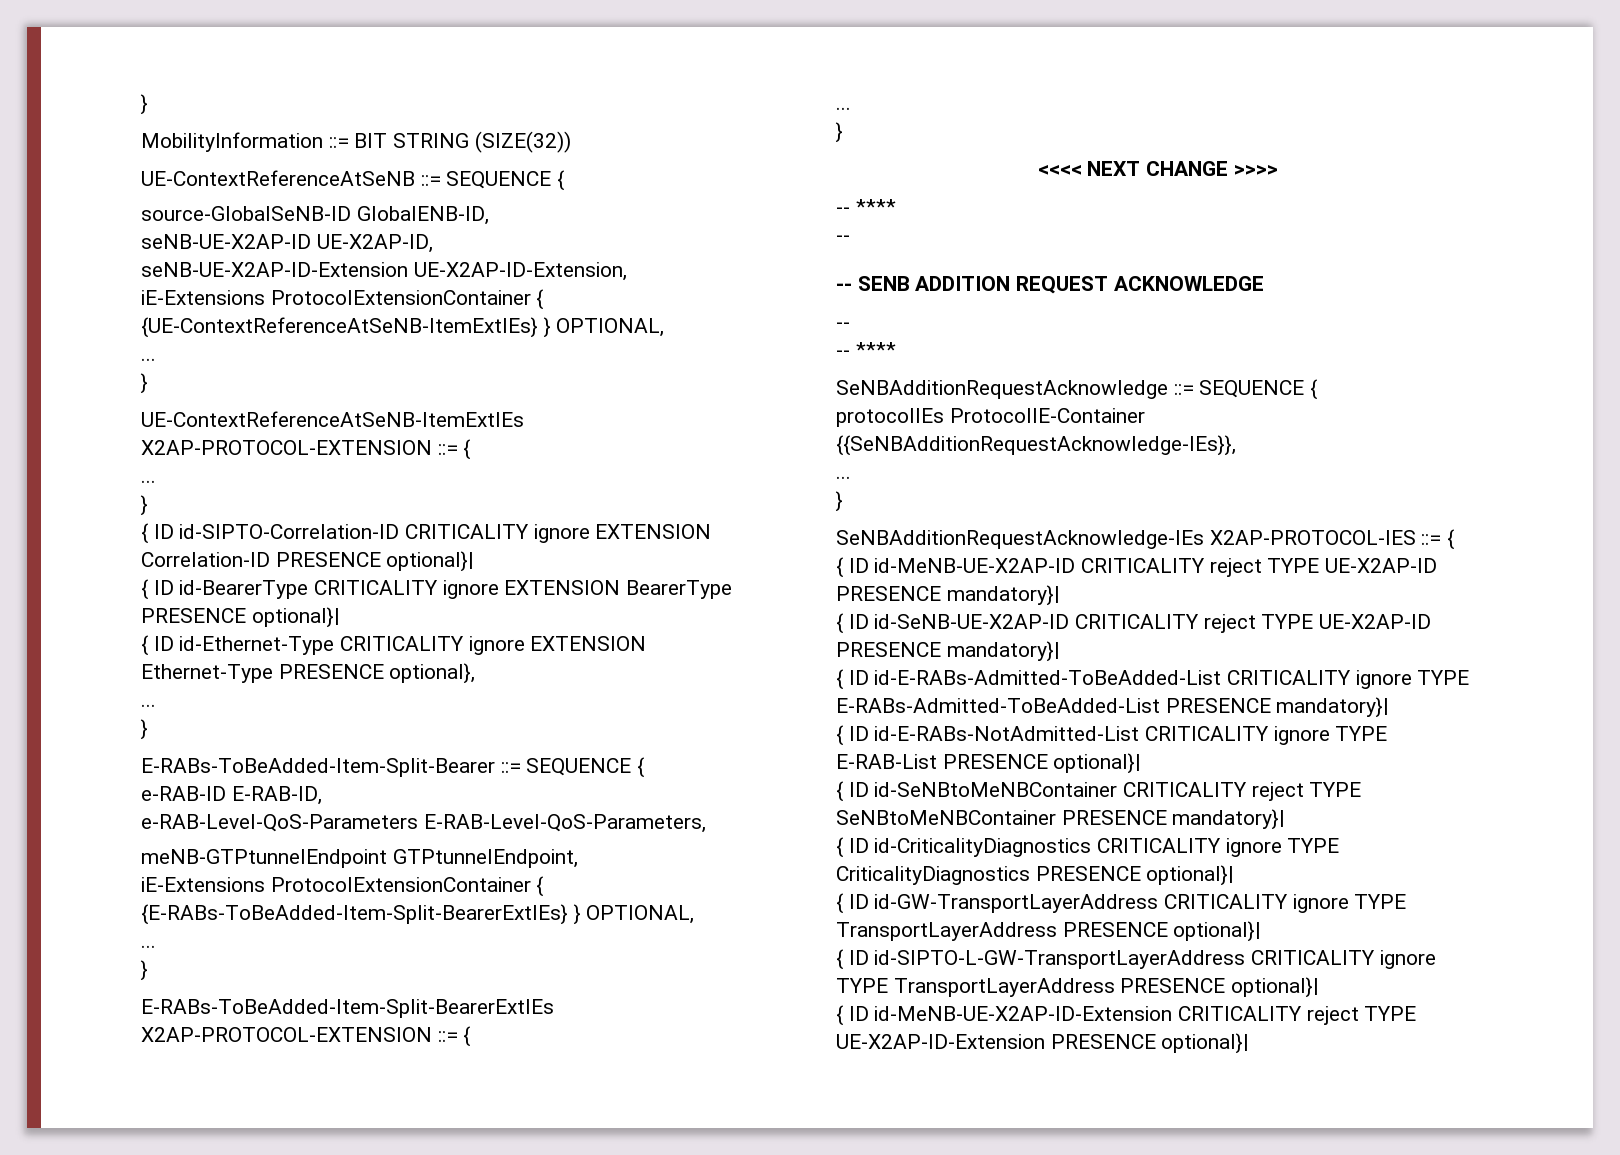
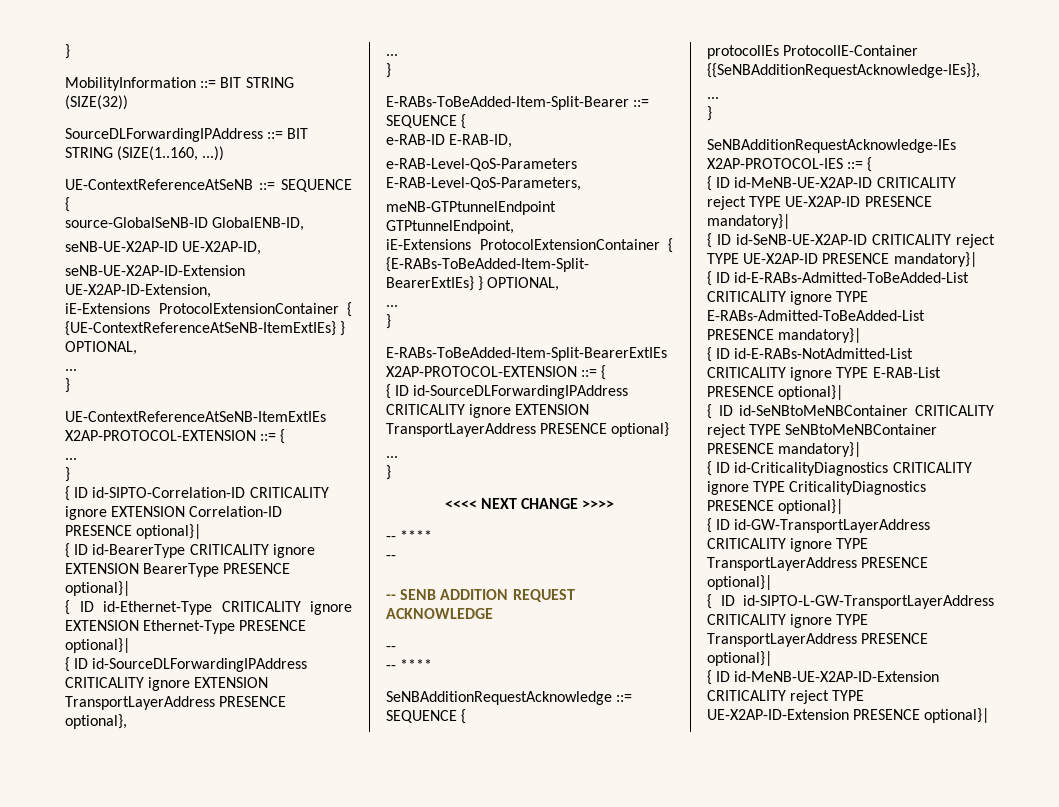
(571, 142) none -> [65,128,309,142] [65,146,225,161] // SourceDLForwardingIPAddress ::= BIT STRING (SIZE(1..160, ...))
(384, 671) none -> [65,638,130,653] [65,657,308,672] [65,677,269,691] [65,696,287,710] optional}| // { ID id-SourceDLForwardingIPAddress CRITICALITY ignore EXTENSION TransportLayerAddress PRESENCE
(472, 1036) none -> [386,384,629,399] [386,404,590,418] [386,422,670,437] // { ID id-SourceDLForwardingIPAddress CRITICALITY ignore EXTENSION TransportLayerAddress PRESENCE optional}

